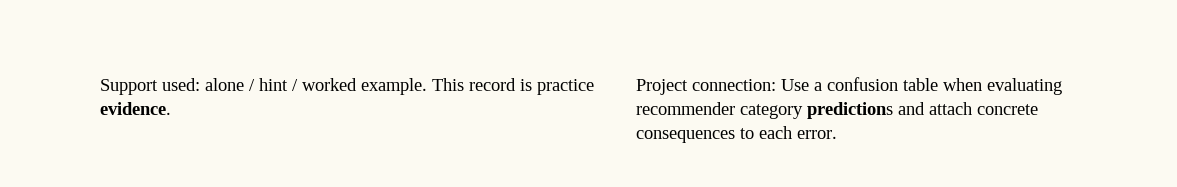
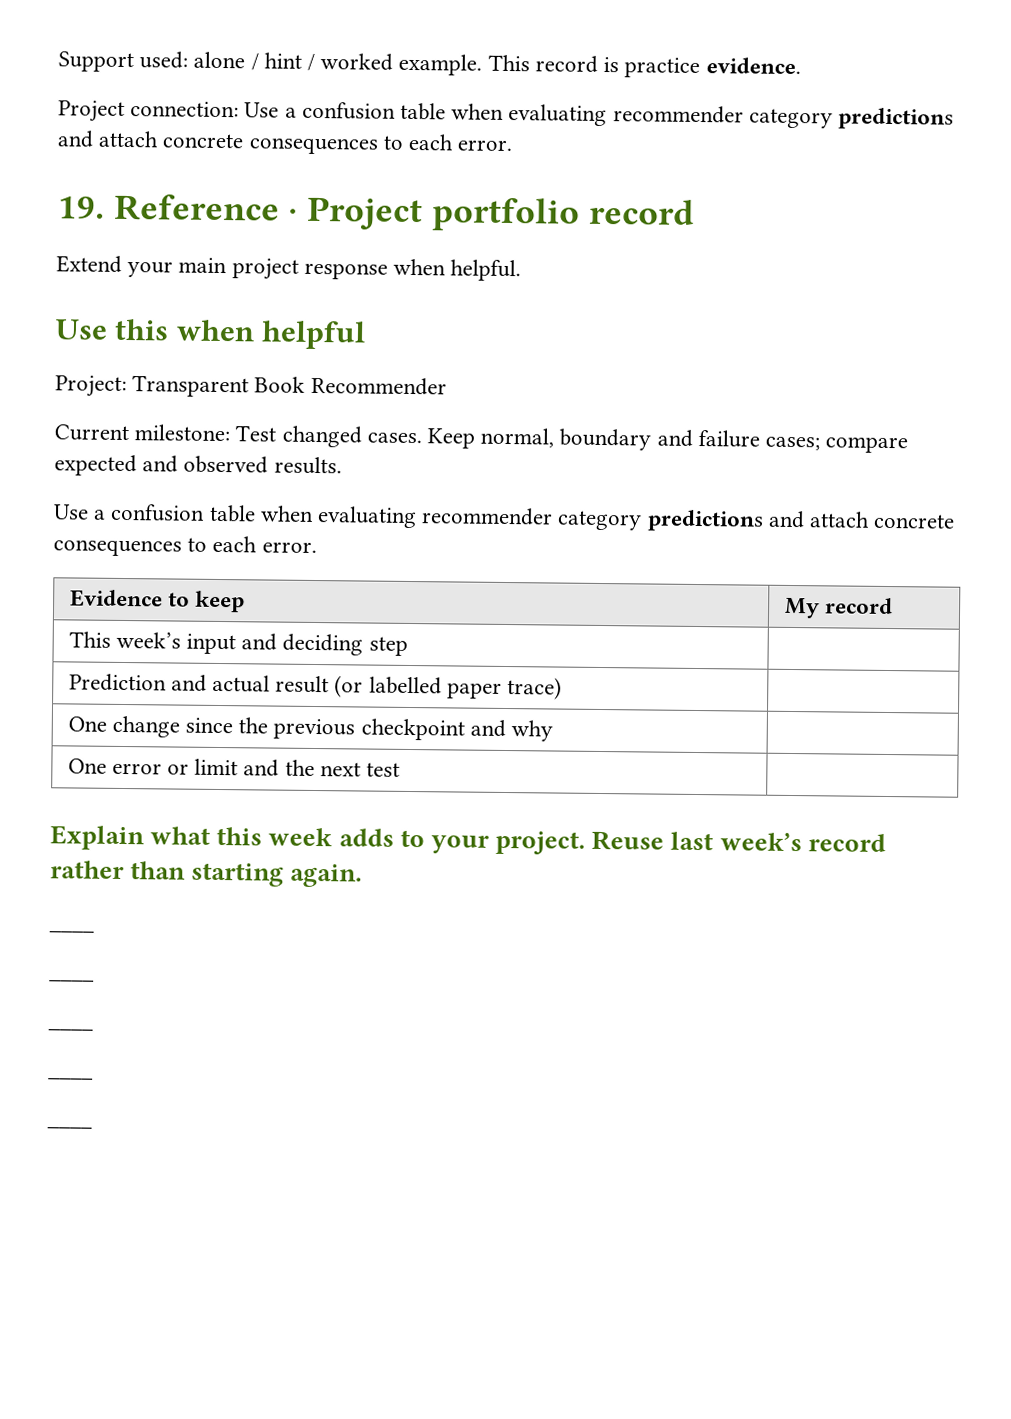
(837, 134) none -> [57,193,694,232] [56,255,522,282] [55,318,367,350] [55,375,447,398] [54,424,909,454] [54,454,342,477] [53,503,956,532] [53,535,317,557] [69,589,246,613] [783,597,893,619] [68,631,408,656] [68,673,563,700] [67,715,554,742] [67,758,401,777] [50,825,886,855] [50,860,363,888] [49,928,95,933] [49,977,95,982] [48,1026,94,1031] [48,1075,94,1080] [47,1124,93,1129] // 19. Reference · Project portfolio record // Extend your main project response when helpful. // Use this when helpful // Project: Transparent Book Recommender // Current milestone: Test changed cases. Keep normal, boundary and failure cases; compare expected and observed results. // Use a confusion table when evaluating recommender category predictions and attach concrete consequences to each error. // Evidence to keep | My record // This week’s input and deciding step | // Prediction and actual result (or labelled paper trace) | // One change since the previous checkpoint and why | // One error or limit and the next test | // Explain what this week adds to your project. Reuse last week’s record rather than starting again. // ____ // ____ // ____ // ____ // ____

